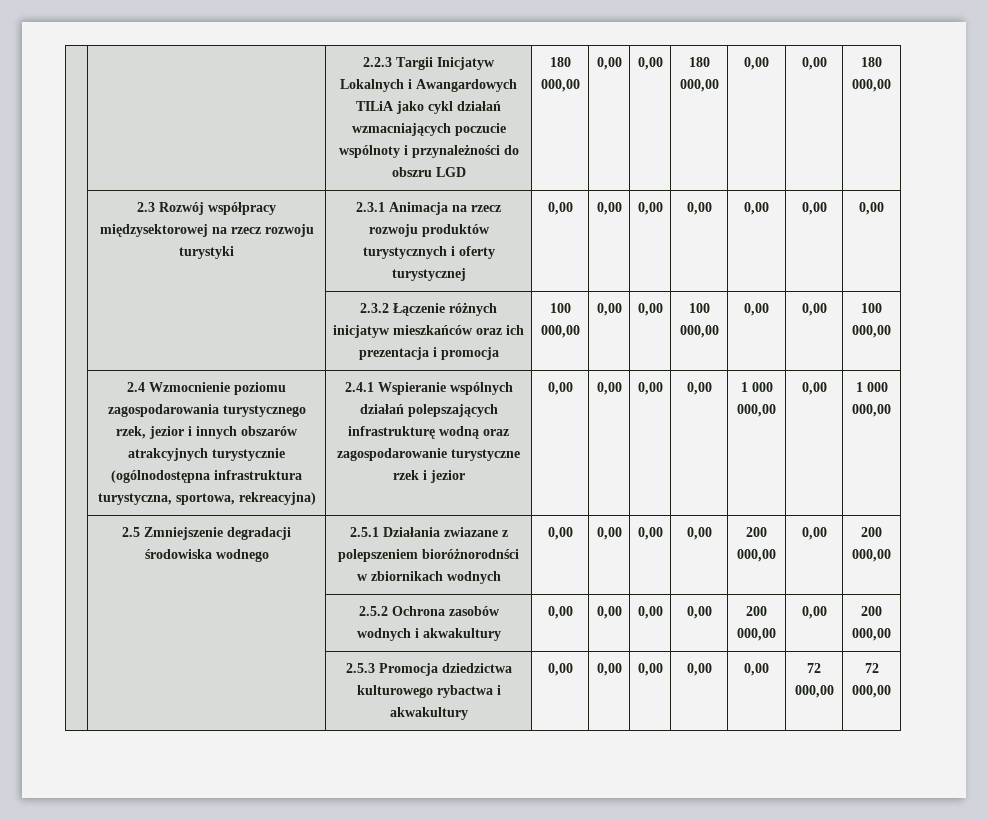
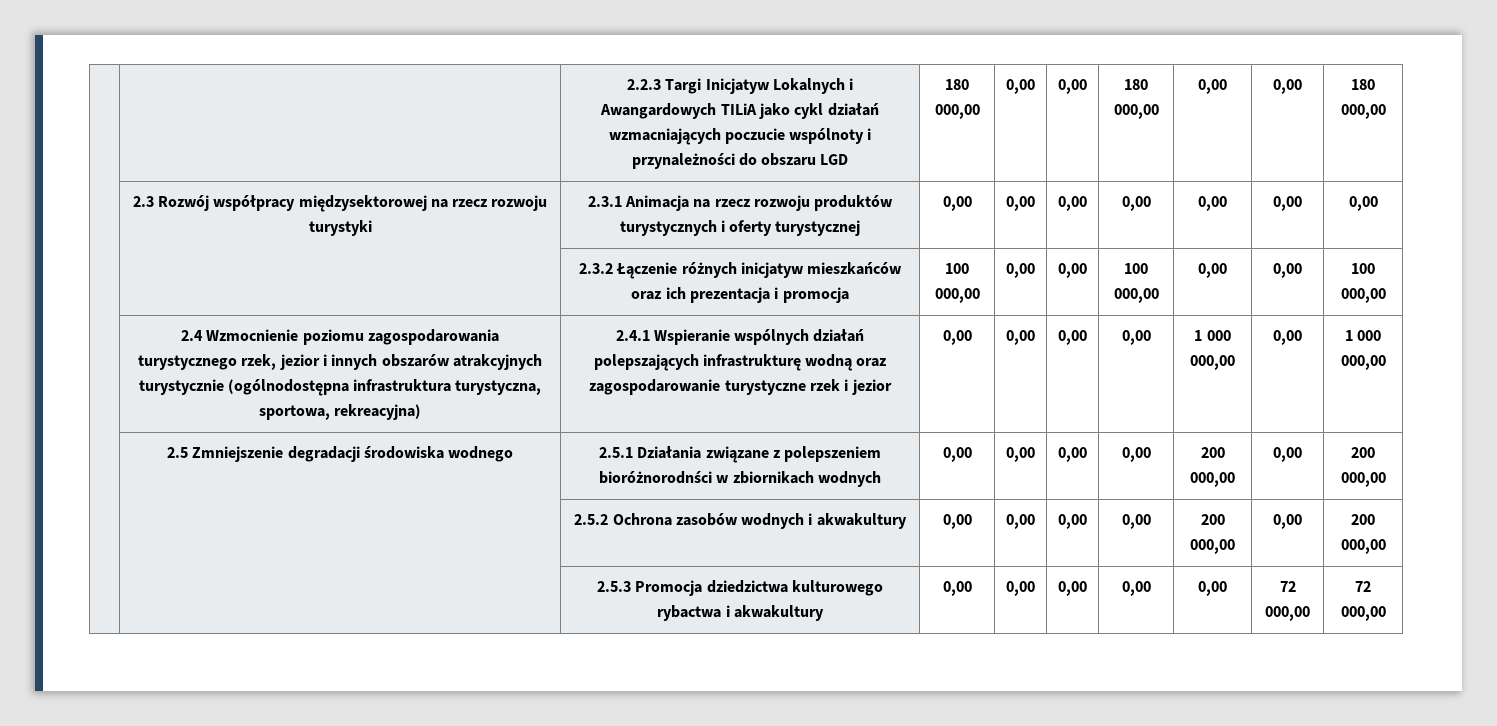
[396,57,433,70] Targii -> [665,78,702,94] Targi
[391,167,432,177] obszru -> [761,153,817,166] obszaru
[443,527,498,537] zwiazane -> [705,446,769,463] związane

